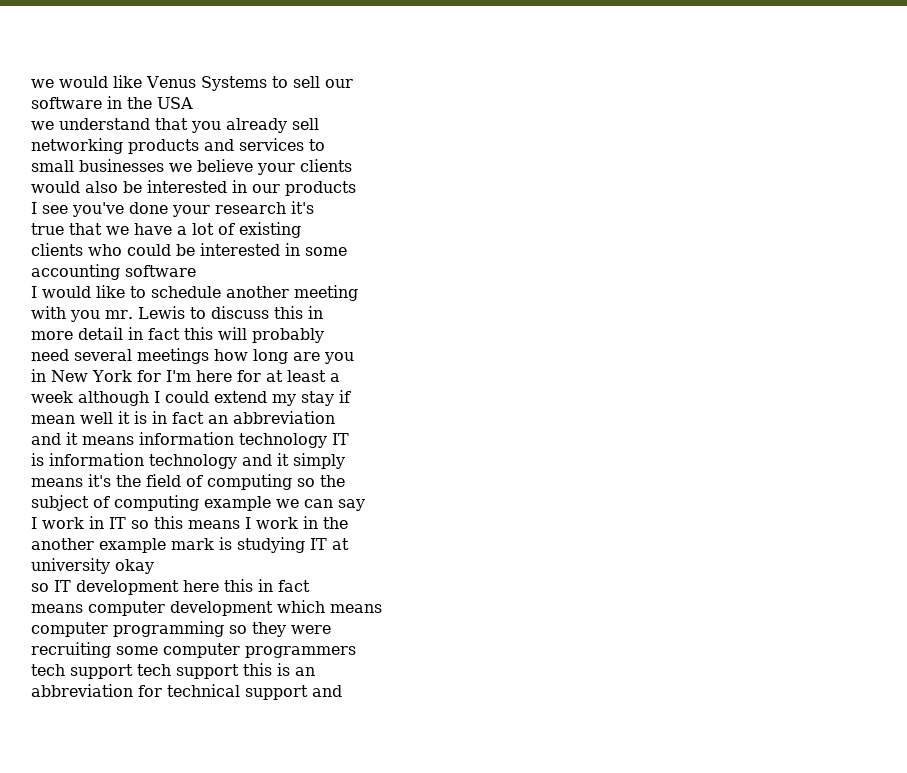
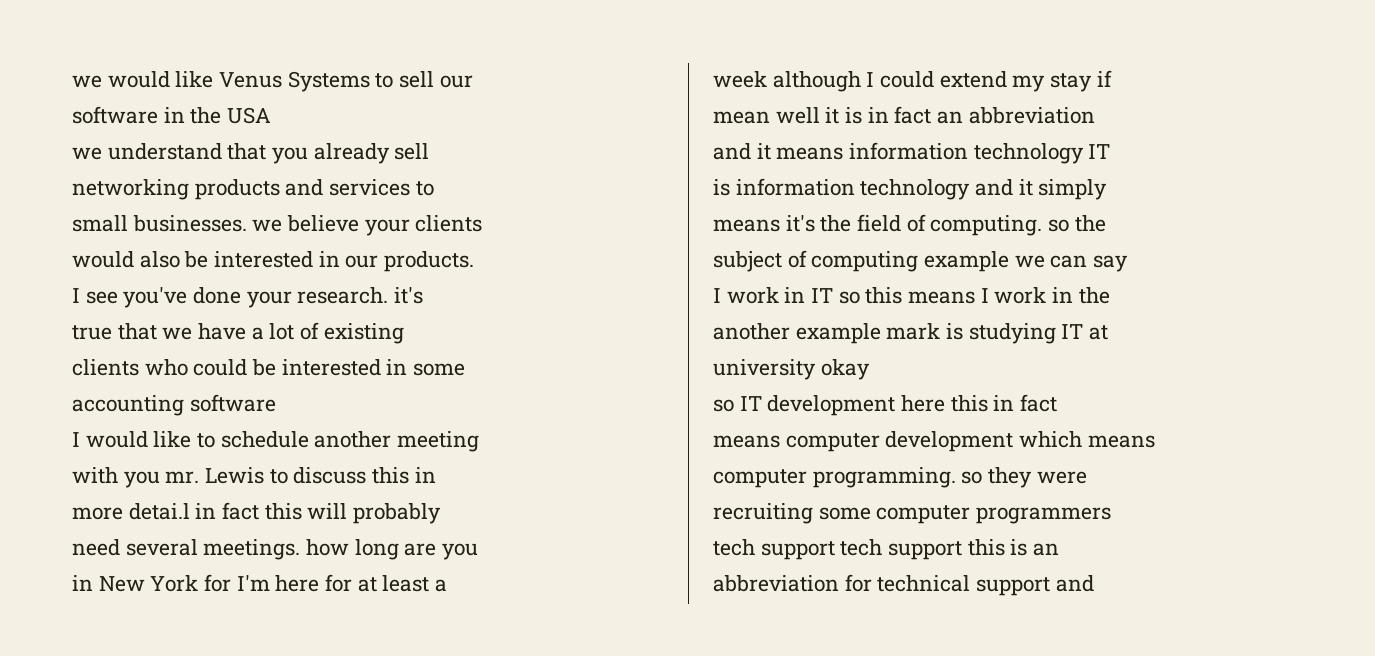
[79,159,164,172] businesses -> [132,215,247,232] businesses.
[285,181,356,196] products -> [384,251,475,272] products.
[215,202,286,214] research -> [297,287,389,304] research.
[78,327,123,340] detail -> [128,503,190,520] detai.l
[137,348,209,364] meetings -> [203,539,301,560] meetings.
[207,474,292,490] computing -> [930,215,1043,236] computing.
[113,621,224,637] programming -> [812,467,956,488] programming.

